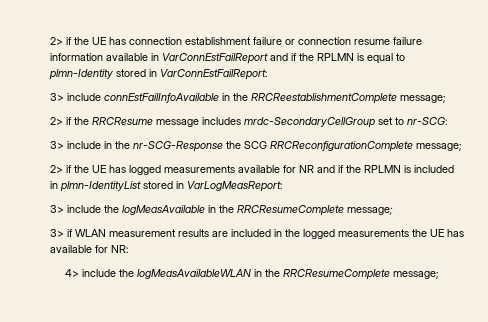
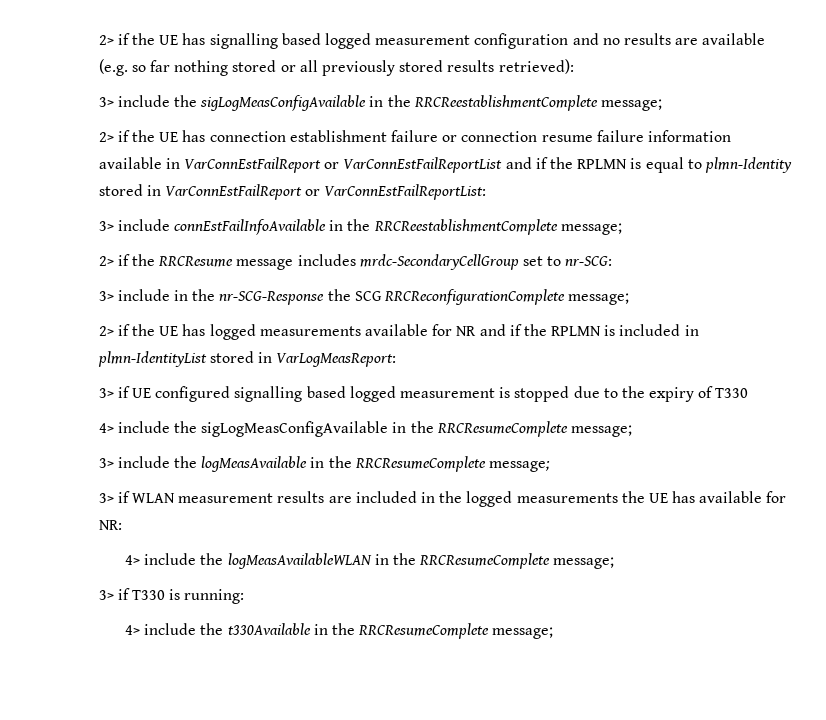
[49,37,126,45] 2> if the UE has -> [98,33,766,49] [98,59,574,76] [98,95,662,111] [98,130,206,142] 2> if the UE has signalling based logged measurement configuration and no results are available (e.g. so far nothing stored or all previously stored results retrieved): // 3> include the sigLogMeasConfigAvailable in the RRCReestablishmentComplete message; // 2> if the UE has
(268, 58) none -> [324,157,503,173] or VarConnEstFailReportList
[159,69,267,80] VarConnEstFailReport: -> [165,184,487,200] VarConnEstFailReport or VarConnEstFailReportList:
(282, 186) none -> [98,386,749,402] [98,421,632,437] // 3> if UE configured signalling based logged measurement is stopped due to the expiry of T330 // 4> include the sigLogMeasConfigAvailable in the RRCResumeComplete message;
(439, 275) none -> [98,588,245,604] [124,623,554,639] // 3> if T330 is running: // 4> include the t330Available in the RRCResumeComplete message;

